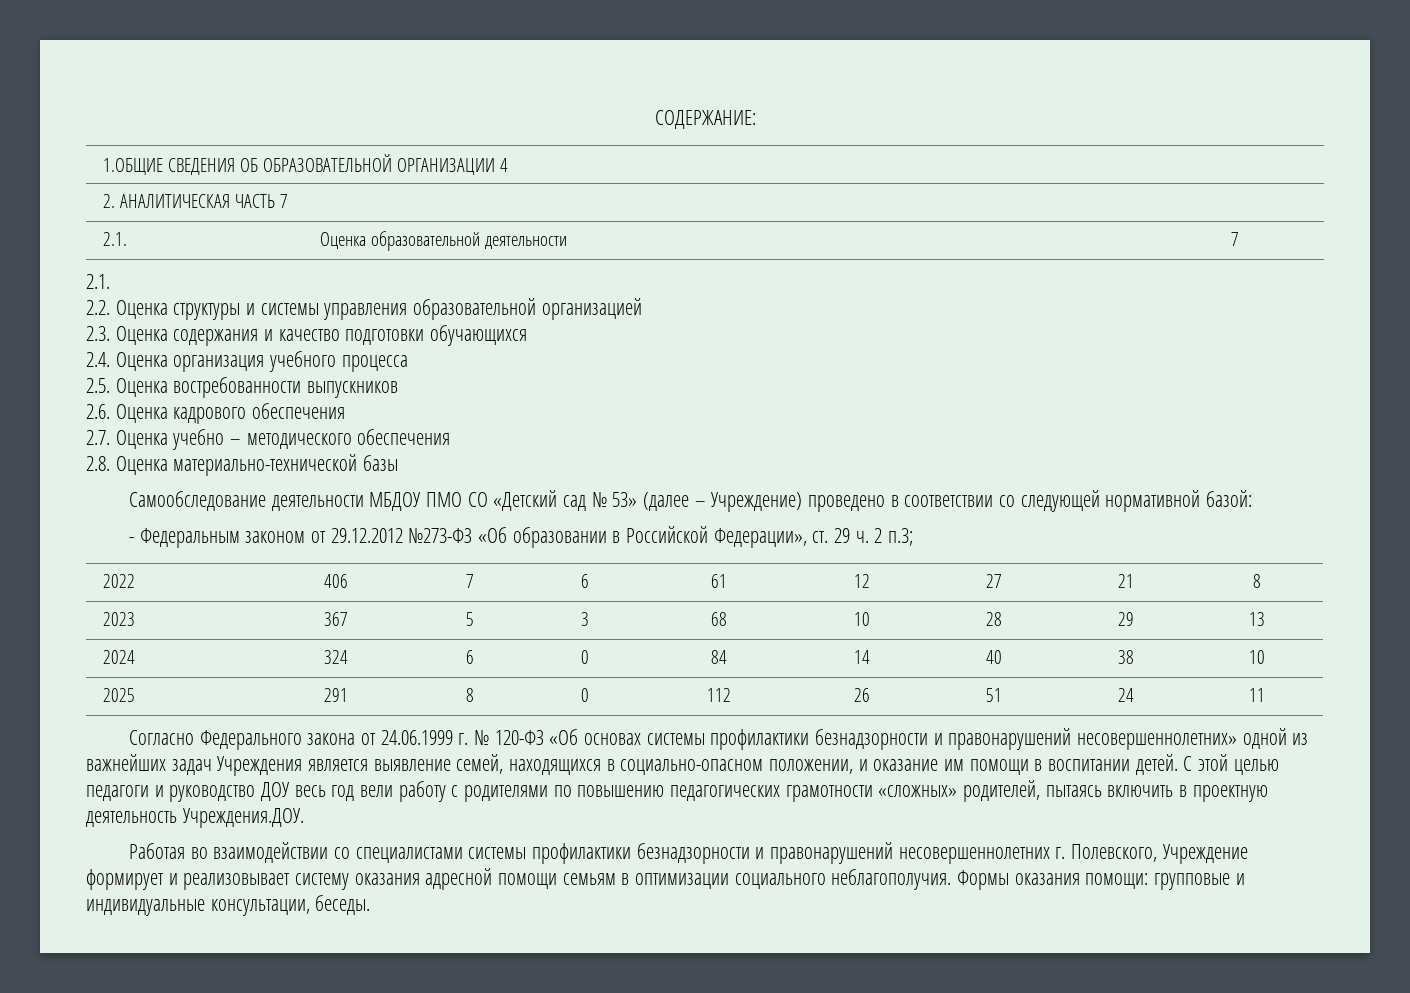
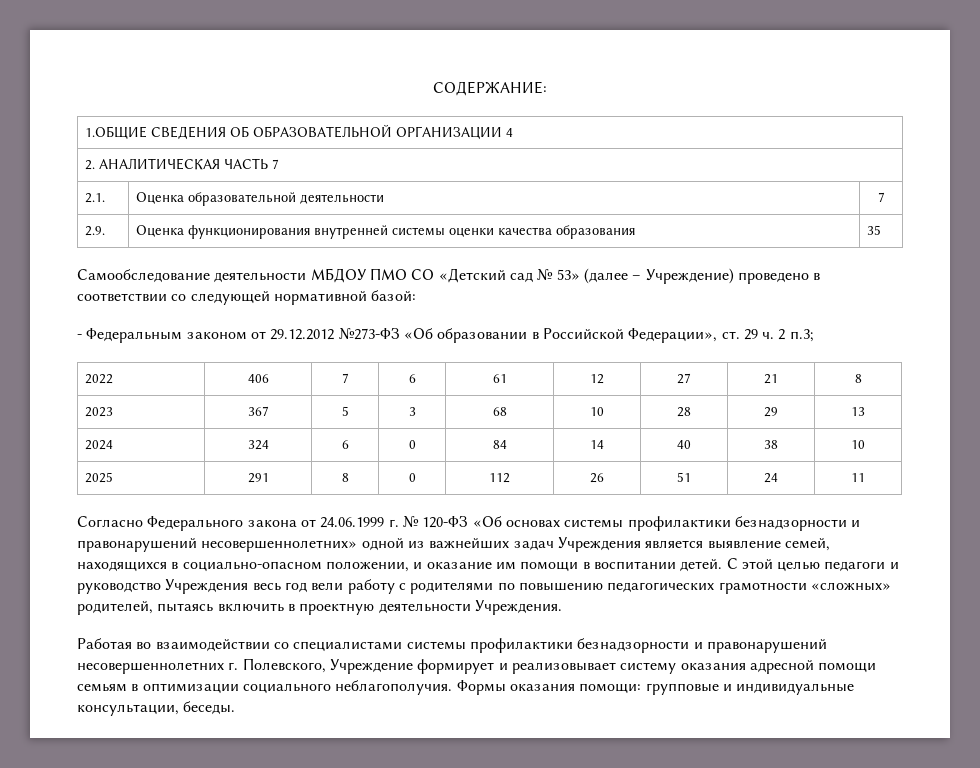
[86,274,110,289] [86,298,642,320] [86,325,528,346] [86,351,408,372] [86,377,399,398] [86,403,346,424] [86,429,451,450] [86,454,399,476] // 2.1. // 2.2. Оценка структуры и системы управления образовательной организацией // 2.3. Оценка содержания и качество подготовки обучающихся // 2.4. Оценка организация учебного процесса // 2.5. Оценка востребованности выпускников // 2.6. Оценка кадрового обеспечения // 2.7. Оценка учебно – методического обеспечения // 2.8. Оценка материально-технической базы -> [84,226,105,236] [135,225,635,239] [866,225,881,235] // 2.9. | Оценка функционирования внутренней системы оценки качества образования | 35
[261,782,291,801] ДОУ -> [165,579,249,594] Учреждения
[86,808,304,828] деятельность Учреждения.ДОУ. -> [378,600,562,615] деятельности Учреждения.

